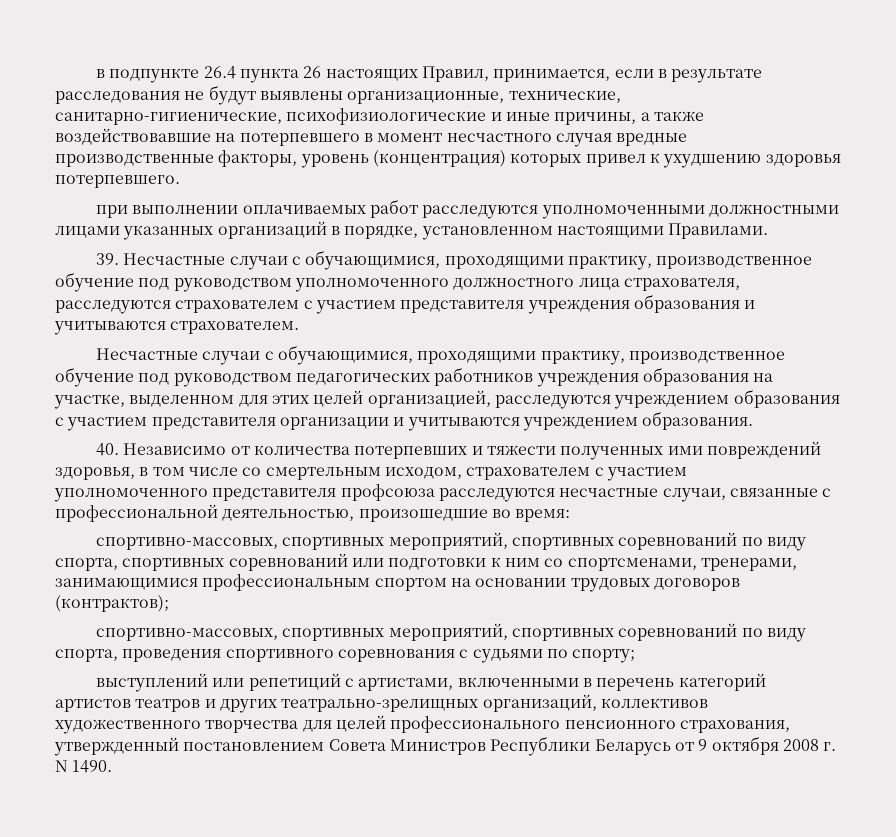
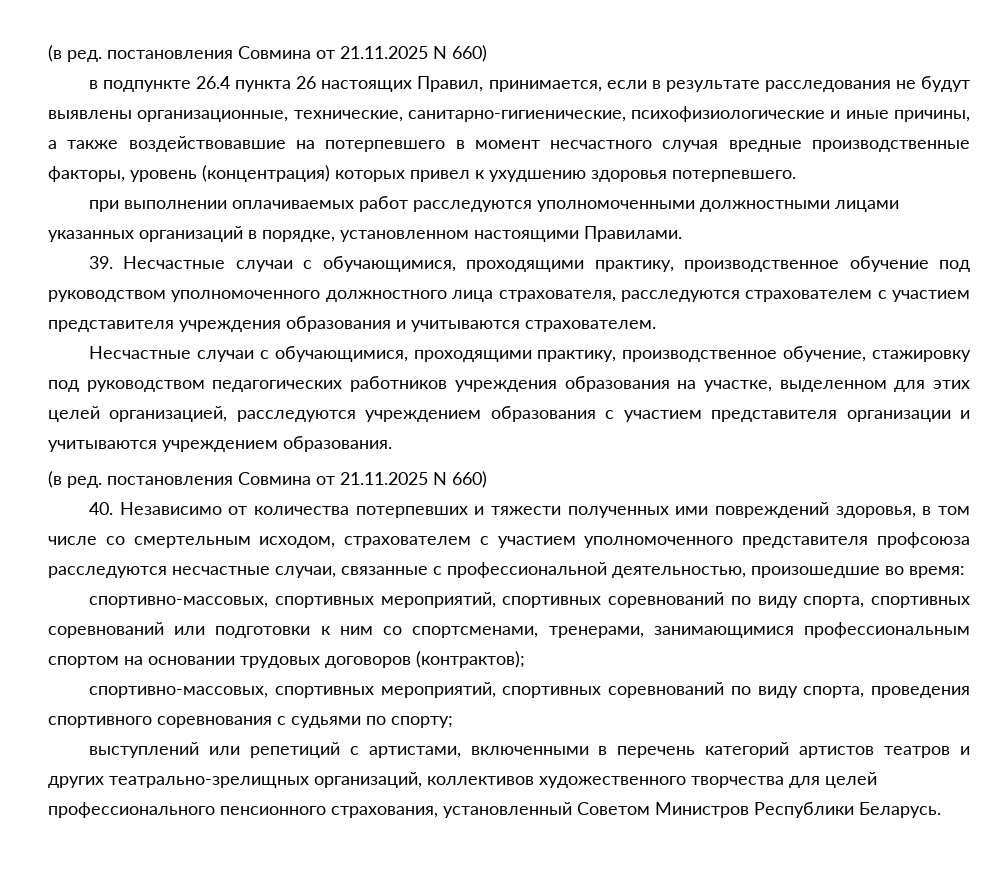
(95, 73) none -> [48,45,487,62] (в ред. постановления Совмина от 21.11.2025 N 660) //
[55,367,134,387] обучение -> [783,346,971,362] обучение, стажировку
(754, 420) none -> [48,471,487,488] // (в ред. постановления Совмина от 21.11.2025 N 660)
[54,736,837,756] [55,760,113,773] утвержденный постановлением Совета Министров Республики Беларусь от 9 октября 2008 г. N 1490. -> [443,802,941,818] установленный Советом Министров Республики Беларусь.

